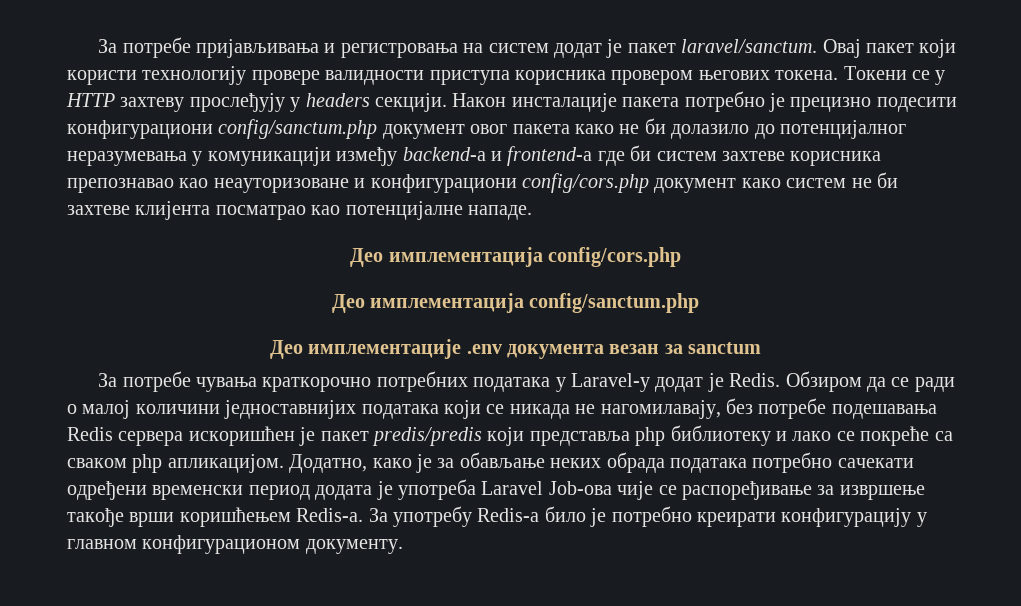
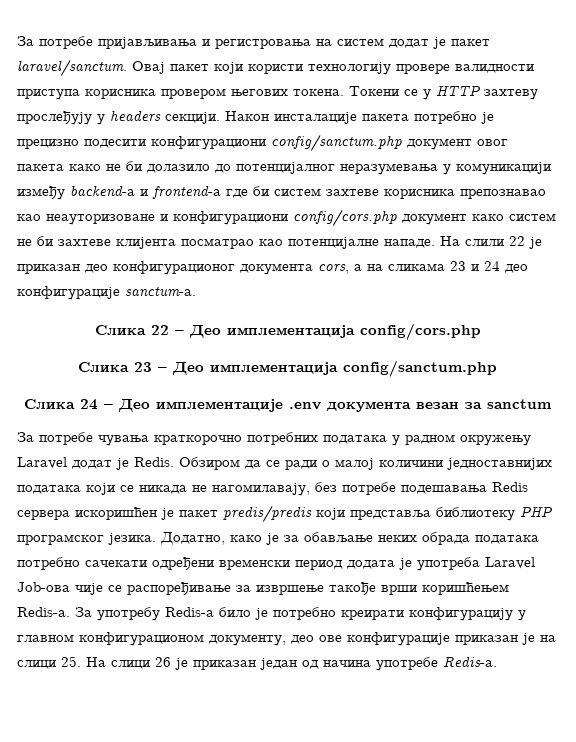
(532, 212) // -> [440,236,542,249] [17,261,528,275] [17,286,196,300] [94,325,184,335] На слили 22 је приказан део конфигурационог документа cors, а на сликама 23 и 24 део конфигурације sanctum-а. // Слика 22 –
(681, 257) none -> [78,362,167,372] Слика 23 –
(700, 303) none -> [24,399,113,410] Слика 24 –
[570,373,650,392] Laravel-у -> [405,434,531,446] [17,457,67,469] радном окружењу Laravel
[635,425,953,446] [67,454,284,473] php библиотеку и лако се покреће са сваком php апликацијом. -> [436,506,552,521] [17,533,156,545] библиотеку PHP програмског језика.
[305,539,403,554] документу. -> [209,632,556,646] [17,656,497,671] документу, део ове конфигурације приказан је на слици 25. На слици 26 је приказан један од начина употребе Redis-а.

